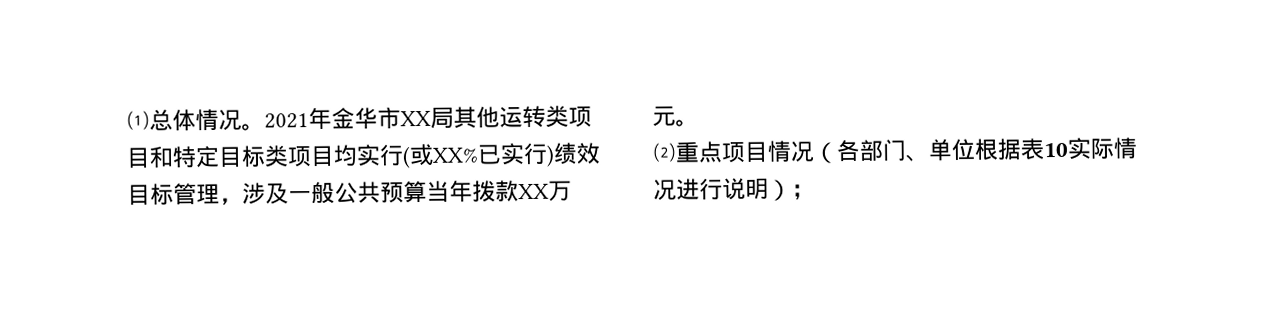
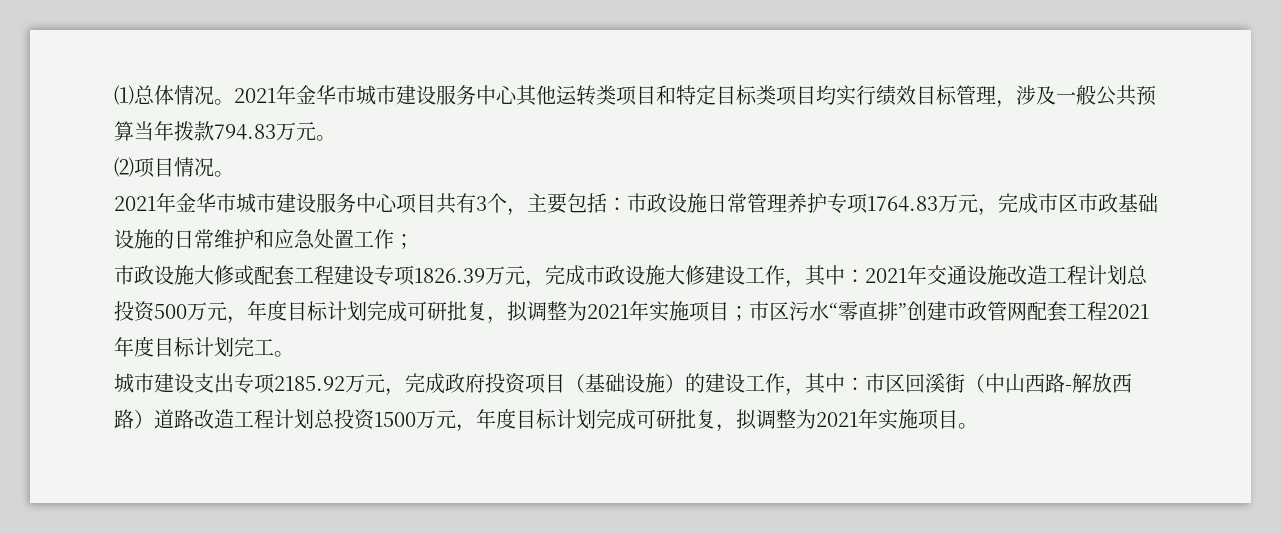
[400,106,454,129] XX局 -> [356,85,518,105] 城市建设服务中心
[402,142,555,169] (或XX%已实行) -> (876, 95) none
[518,183,549,200] XX -> [214,124,276,140] 794.83
[675,141,723,163] 重点 -> (134, 167) none
[813,137,1137,164] [653,177,815,201] （各部门、单位根据表10实际情况进行说明）； -> [214,171,234,177] [114,193,1158,216] [114,229,414,249] [114,265,1148,288] [114,300,1149,324] [114,336,294,357] [114,373,1132,396] [114,408,978,432] 。 // 2021年金华市城市建设服务中心项目共有3个，主要包括：市政设施日常管理养护专项1764.83万元，完成市区市政基础设施的日常维护和应急处置工作； // 市政设施大修或配套工程建设专项1826.39万元，完成市政设施大修建设工作，其中：2021年交通设施改造工程计划总投资500万元，年度目标计划完成可研批复，拟调整为2021年实施项目；市区污水“零直排”创建市政管网配套工程2021年度目标计划完工。 // 城市建设支出专项2185.92万元，完成政府投资项目（基础设施）的建设工作，其中：市区回溪街（中山西路-解放西路）道路改造工程计划总投资1500万元，年度目标计划完成可研批复，拟调整为2021年实施项目。

